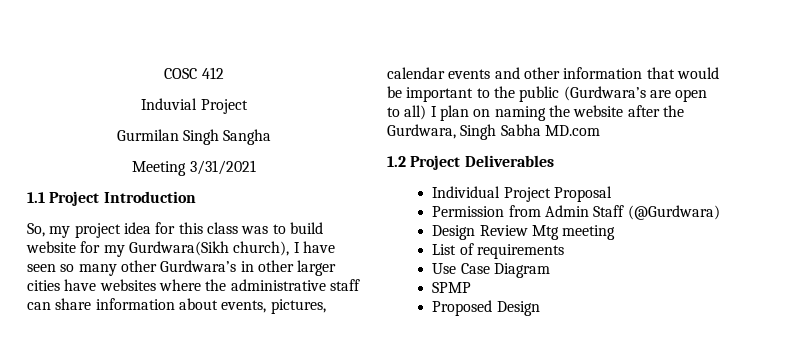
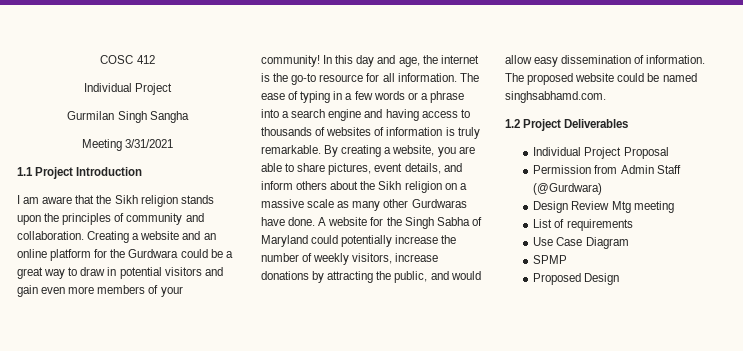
[141,98,198,110] Induvial -> [83,83,132,92] Individual
[27,222,323,238] [26,241,335,257] [27,260,337,276] [27,279,360,291] [27,298,326,314] [387,67,719,79] [387,86,708,102] [387,105,684,121] [387,124,600,140] So, my project idea for this class was to build website for my Gurdwara(Sikh church), I have seen so many other Gurdwara’s in other larger cities have websites where the administrative staff can share information about events, pictures, calendar events and other information that would be important to the public (Gurdwara’s are open to all) I plan on naming the website after the Gurdwara, Singh Sabha MD.com -> [17,195,214,207] [17,213,204,225] [17,231,216,243] [17,249,233,261] [17,267,223,279] [17,285,183,297] [261,55,479,67] [261,73,479,85] [261,91,464,103] [261,109,470,121] [261,127,480,139] [261,145,475,157] [261,163,462,175] [261,181,467,193] [261,199,467,211] [261,217,482,229] [261,235,457,247] [261,253,439,265] [261,271,481,283] [505,55,706,67] [505,73,697,85] [505,91,606,103] I am aware that the Sikh religion stands upon the principles of community and collaboration. Creating a website and an online platform for the Gurdwara could be a great way to draw in potential visitors and gain even more members of your community! In this day and age, the internet is the go-to resource for all information. The ease of typing in a few words or a phrase into a search engine and having access to thousands of websites of information is truly remarkable. By creating a website, you are able to share pictures, event details, and inform others about the Sikh religion on a massive scale as many other Gurdwaras have done. A website for the Singh Sabha of Maryland could potentially increase the number of weekly visitors, increase donations by attracting the public, and would allow easy dissemination of information. The proposed website could be named singhsabhamd.com.

